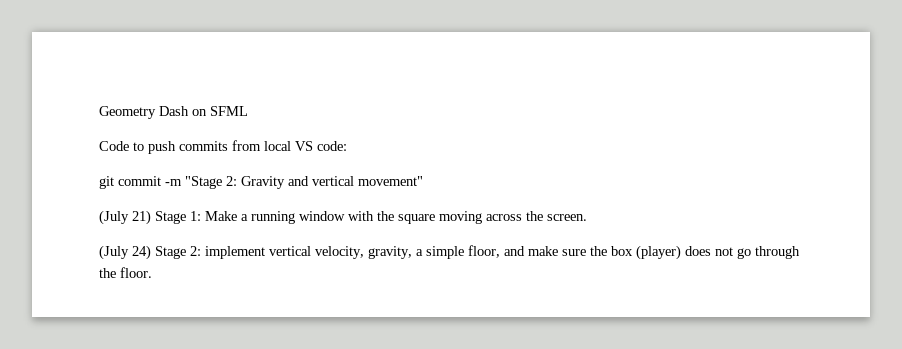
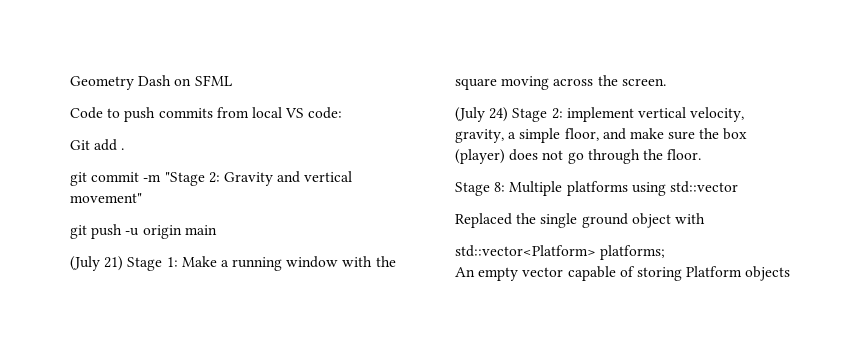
(347, 146) none -> [70,139,125,151] // Git add .
(423, 181) none -> [70,224,217,239] // git push -u origin main
(152, 272) none -> [455,181,738,196] [455,213,705,228] [455,245,666,260] [455,266,791,281] // Stage 8: Multiple platforms using std::vector // Replaced the single ground object with // std::vector<Platform> platforms; // An empty vector capable of storing Platform objects

